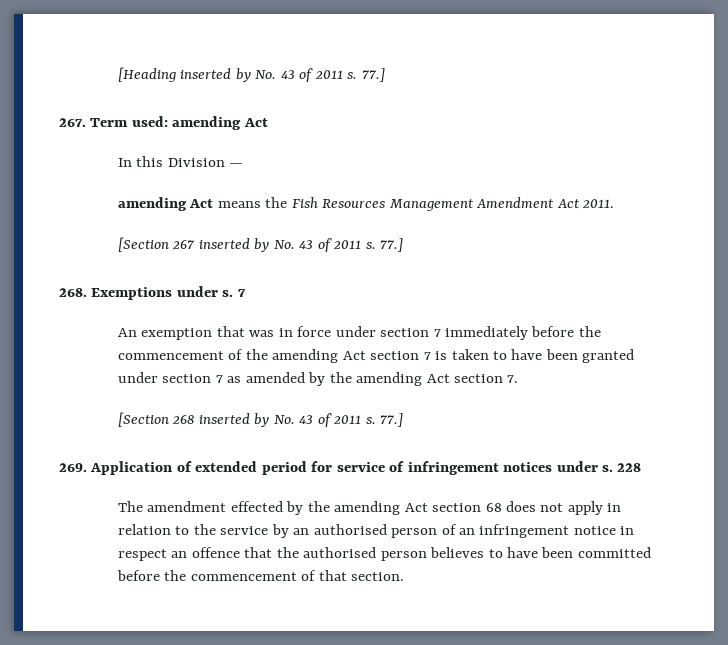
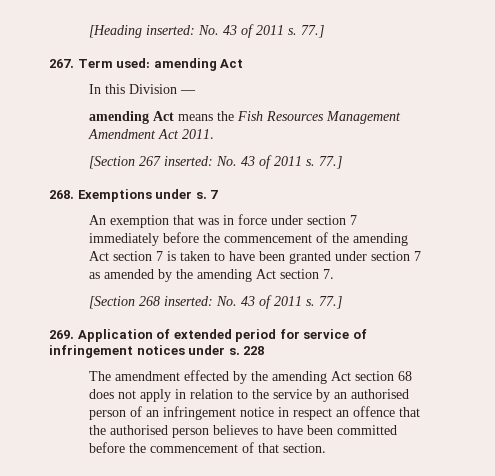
[180,68,251,82] inserted by -> [145,25,195,35] inserted:
[198,238,270,252] inserted by -> [163,156,213,166] inserted:
[198,413,270,427] inserted by -> [163,296,213,306] inserted:

